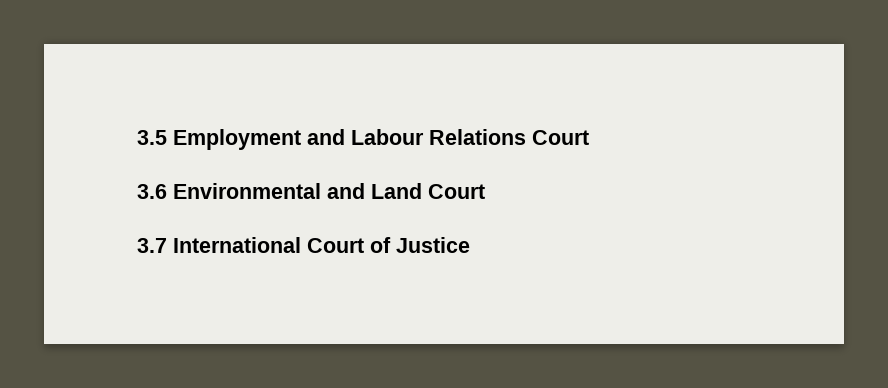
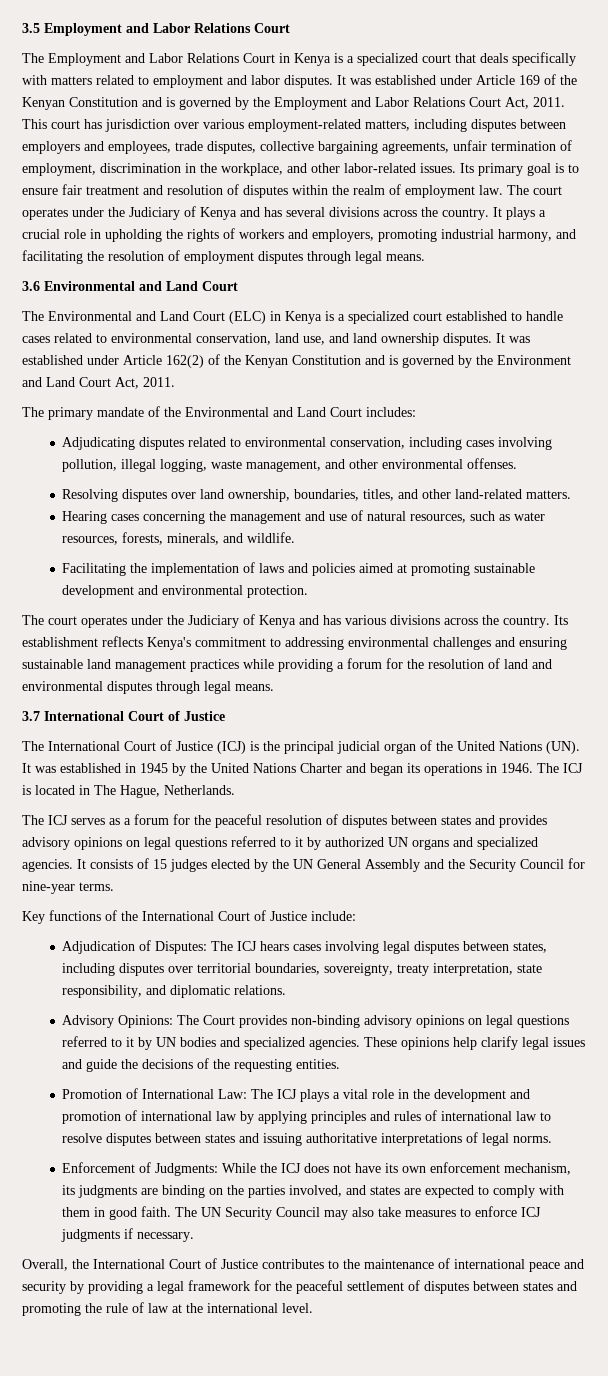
[351,129,589,145] Labour Relations Court -> [153,23,290,33] [22,52,576,66] [22,74,577,88] [22,97,565,110] [22,119,566,132] [22,140,572,154] [22,163,579,176] [22,184,562,198] [22,206,546,220] [22,228,576,242] [22,250,425,264] Labor Relations Court // The Employment and Labor Relations Court in Kenya is a specialized court that deals specifically with matters related to employment and labor disputes. It was established under Article 169 of the Kenyan Constitution and is governed by the Employment and Labor Relations Court Act, 2011. This court has jurisdiction over various employment-related matters, including disputes between employers and employees, trade disputes, collective bargaining agreements, unfair termination of employment, discrimination in the workplace, and other labor-related issues. Its primary goal is to ensure fair treatment and resolution of disputes within the realm of employment law. The court operates under the Judiciary of Kenya and has several divisions across the country. It plays a crucial role in upholding the rights of workers and employers, promoting industrial harmony, and facilitating the resolution of employment disputes through legal means.
(485, 191) none -> [22,311,563,324] [22,333,530,346] [22,354,571,368] [22,377,175,389] [22,406,416,420] [62,437,553,450] [62,458,518,472] [62,489,572,502] [62,510,546,524] [62,532,296,545] [62,562,536,576] [62,585,309,598] [22,614,568,628] [22,636,567,650] [22,658,552,672] [22,681,274,694] // The Environmental and Land Court (ELC) in Kenya is a specialized court established to handle cases related to environmental conservation, land use, and land ownership disputes. It was established under Article 162(2) of the Kenyan Constitution and is governed by the Environment and Land Court Act, 2011. // The primary mandate of the Environmental and Land Court includes: // Adjudicating disputes related to environmental conservation, including cases involving pollution, illegal logging, waste management, and other environmental offenses. // Resolving disputes over land ownership, boundaries, titles, and other land-related matters. // Hearing cases concerning the management and use of natural resources, such as water resources, forests, minerals, and wildlife. // Facilitating the implementation of laws and policies aimed at promoting sustainable development and environmental protection. // The court operates under the Judiciary of Kenya and has various divisions across the country. Its establishment reflects Kenya's commitment to addressing environmental challenges and ensuring sustainable land management practices while providing a forum for the resolution of land and environmental disputes through legal means.
(470, 245) none -> [22,740,580,754] [22,763,583,776] [22,785,235,798] [22,814,547,828] [22,836,538,850] [22,858,585,872] [22,881,114,894] [22,910,356,924] [62,940,548,954] [62,963,543,976] [62,985,287,998] [62,1015,570,1028] [62,1036,586,1050] [62,1058,341,1072] [62,1088,531,1102] [62,1110,552,1124] [62,1132,553,1146] [62,1162,572,1176] [62,1185,565,1198] [62,1206,542,1220] [61,1228,195,1242] [22,1258,584,1272] [22,1280,577,1294] [22,1302,313,1316] // The International Court of Justice (ICJ) is the principal judicial organ of the United Nations (UN). It was established in 1945 by the United Nations Charter and began its operations in 1946. The ICJ is located in The Hague, Netherlands. // The ICJ serves as a forum for the peaceful resolution of disputes between states and provides advisory opinions on legal questions referred to it by authorized UN organs and specialized agencies. It consists of 15 judges elected by the UN General Assembly and the Security Council for nine-year terms. // Key functions of the International Court of Justice include: // Adjudication of Disputes: The ICJ hears cases involving legal disputes between states, including disputes over territorial boundaries, sovereignty, treaty interpretation, state responsibility, and diplomatic relations. // Advisory Opinions: The Court provides non-binding advisory opinions on legal questions referred to it by UN bodies and specialized agencies. These opinions help clarify legal issues and guide the decisions of the requesting entities. // Promotion of International Law: The ICJ plays a vital role in the development and promotion of international law by applying principles and rules of international law to resolve disputes between states and issuing authoritative interpretations of legal norms. // Enforcement of Judgments: While the ICJ does not have its own enforcement mechanism, its judgments are binding on the parties involved, and states are expected to comply with them in good faith. The UN Security Council may also take measures to enforce ICJ judgments if necessary. // Overall, the International Court of Justice contributes to the maintenance of international peace and security by providing a legal framework for the peaceful settlement of disputes between states and promoting the rule of law at the international level.

